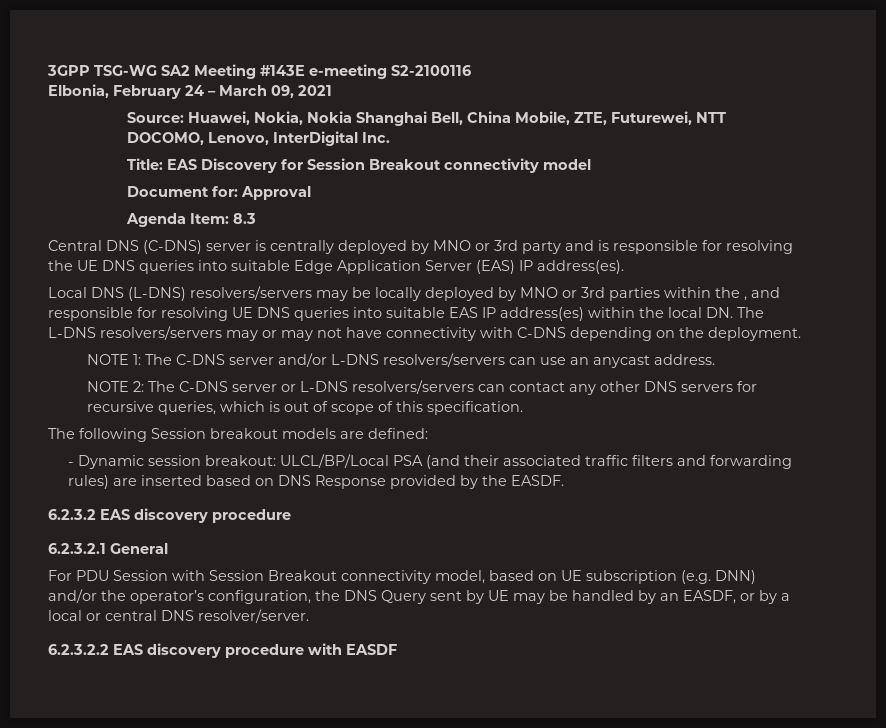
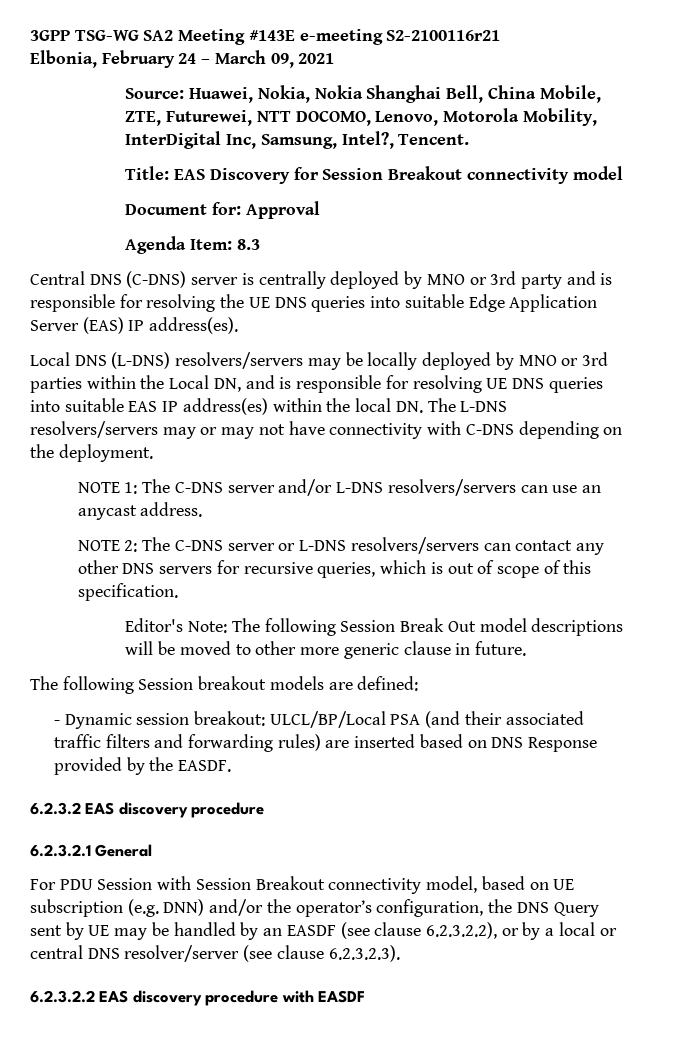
[391,65,471,76] S2-2100116 -> [386,30,501,41] S2-2100116r21
[272,131,390,146] InterDigital Inc. -> [443,108,597,126] [125,131,470,149] Motorola Mobility, InterDigital Inc, Samsung, Intel?, Tencent.
[744,287,780,301] , and -> [169,375,292,392] Local DN, and is
(524, 408) none -> [125,618,624,636] [125,641,526,659] // Editor's Note: The following Session Break Out model descriptions will be moved to other more generic clause in future.
[683,590,736,604] EASDF, -> [286,922,497,939] EASDF (see clause 6.2.3.2.2),
[198,609,309,623] resolver/server. -> [124,945,400,962] resolver/server (see clause 6.2.3.2.3).

